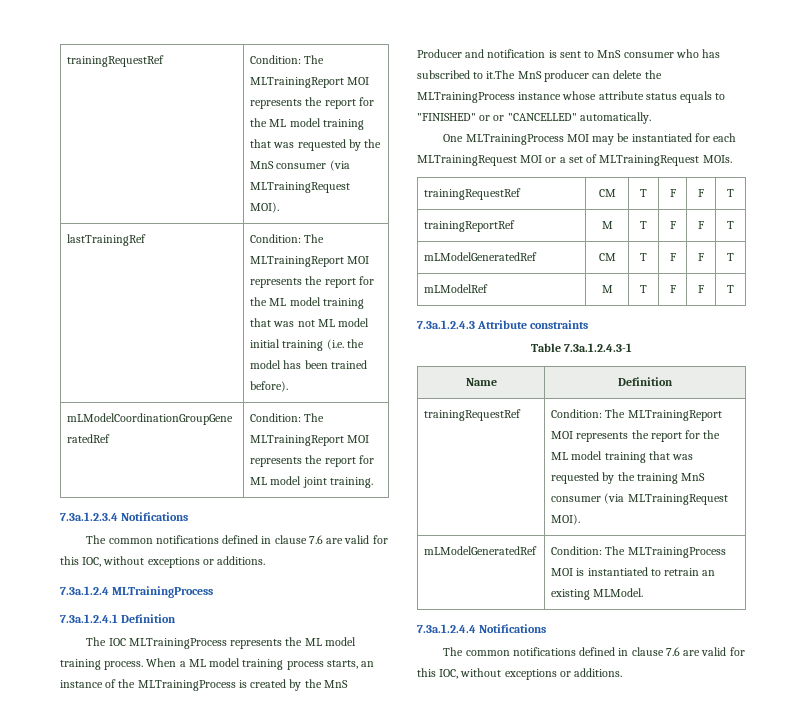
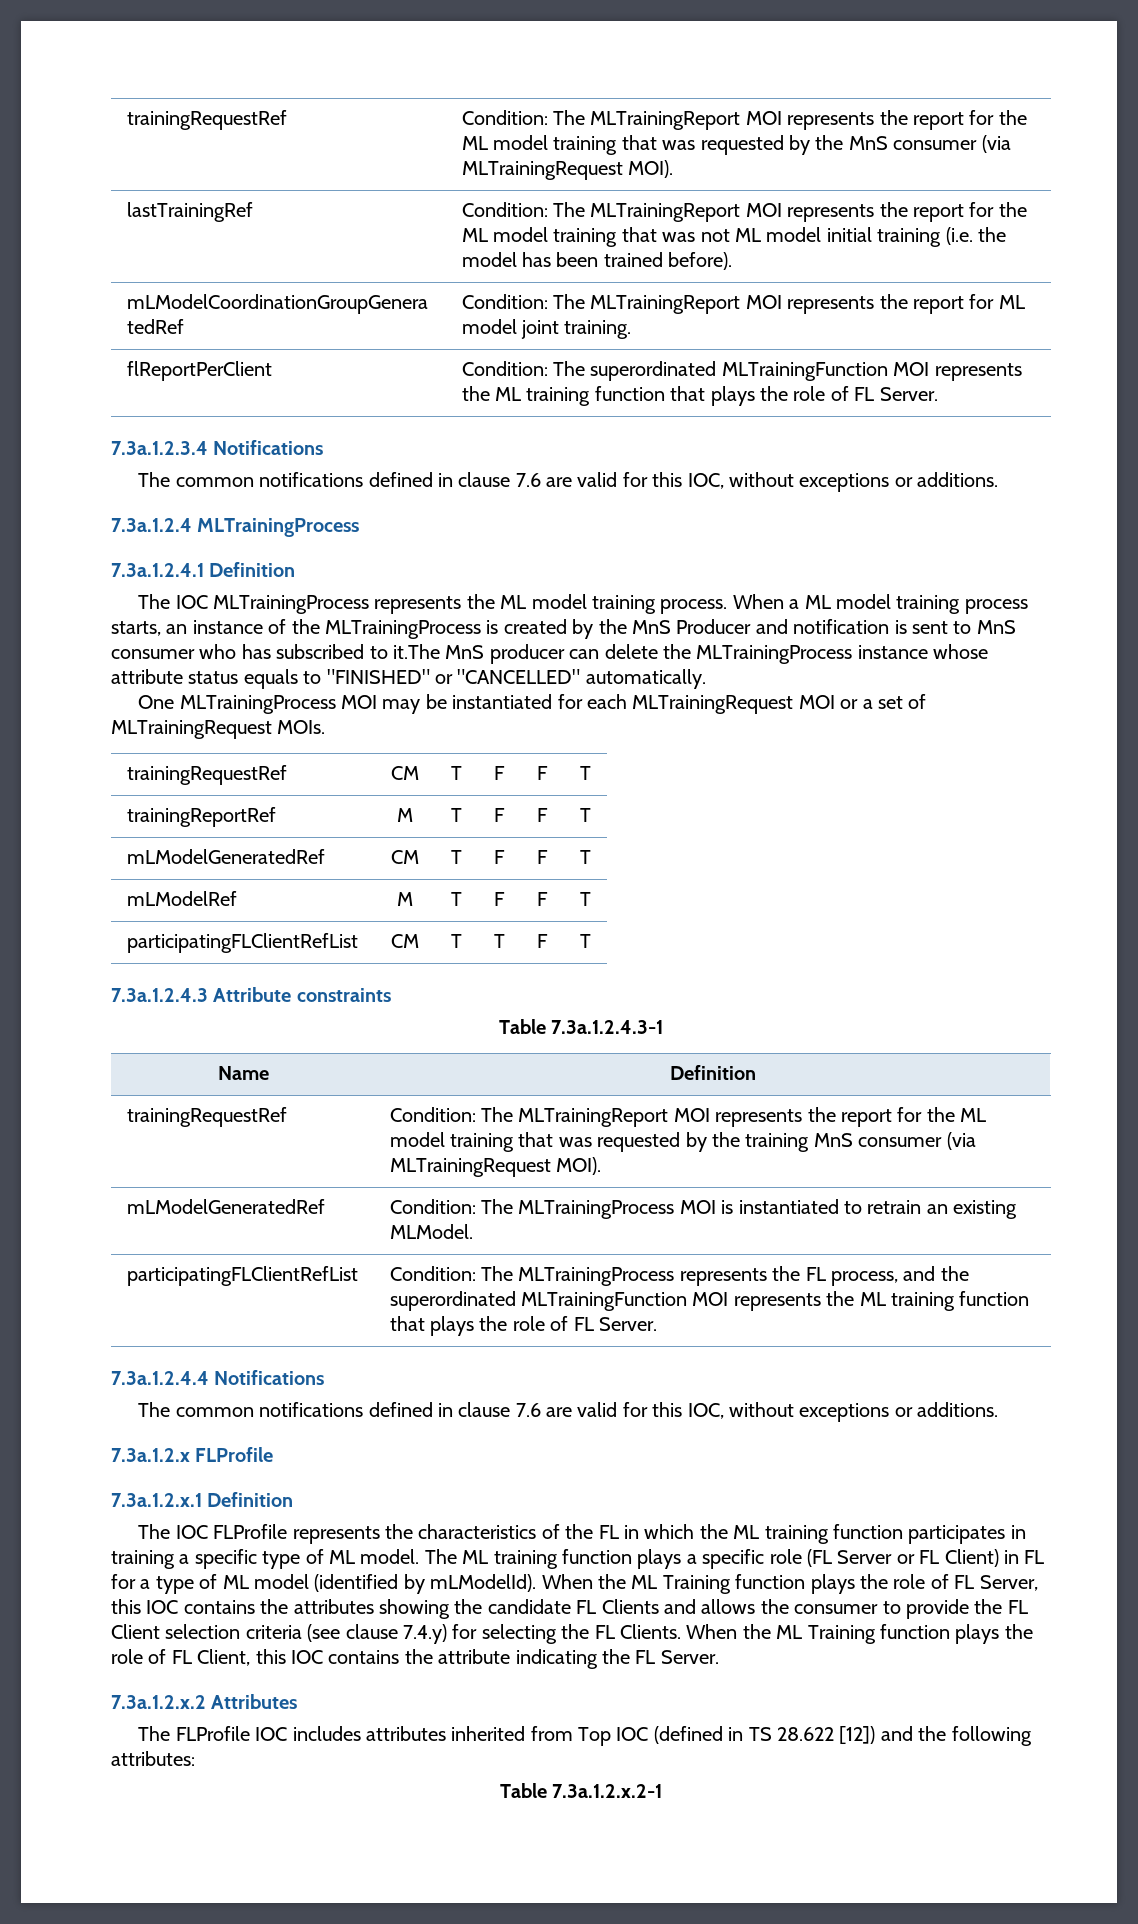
(373, 482) none -> [126,361,272,381] [461,361,1022,381] [461,386,938,406] // flReportPerClient | Condition: The superordinated MLTrainingFunction MOI represents the ML training function that plays the role of FL Server.
[493,115,505,121] or -> (453, 679) none
(734, 289) none -> [126,933,358,953] [390,934,419,948] [450,934,462,948] [493,934,505,948] [537,934,548,948] [579,934,591,948] // participatingFLClientRefList | CM | T | T | F | T
(644, 592) none -> [126,1266,358,1286] [389,1266,969,1286] [389,1291,1030,1311] [389,1316,658,1336] // participatingFLClientRefList | Condition: The MLTrainingProcess represents the FL process, and the superordinated MLTrainingFunction MOI represents the ML training function that plays the role of FL Server.
(623, 672) none -> [111,1447,274,1462] [111,1492,294,1507] [138,1524,1026,1544] [111,1549,1045,1569] [111,1574,1038,1594] [111,1599,1028,1619] [111,1624,1033,1644] [111,1649,719,1669] [111,1694,298,1709] [138,1726,1032,1746] [111,1751,195,1766] [499,1783,663,1798] // 7.3a.1.2.x FLProfile // 7.3a.1.2.x.1 Definition // The IOC FLProfile represents the characteristics of the FL in which the ML training function participates in training a specific type of ML model. The ML training function plays a specific role (FL Server or FL Client) in FL for a type of ML model (identified by mLModelId). When the ML Training function plays the role of FL Server, this IOC contains the attributes showing the candidate FL Clients and allows the consumer to provide the FL Client selection criteria (see clause 7.4.y) for selecting the FL Clients. When the ML Training function plays the role of FL Client, this IOC contains the attribute indicating the FL Server. // 7.3a.1.2.x.2 Attributes // The FLProfile IOC includes attributes inherited from Top IOC (defined in TS 28.622 [12]) and the following attributes: // Table 7.3a.1.2.x.2-1

